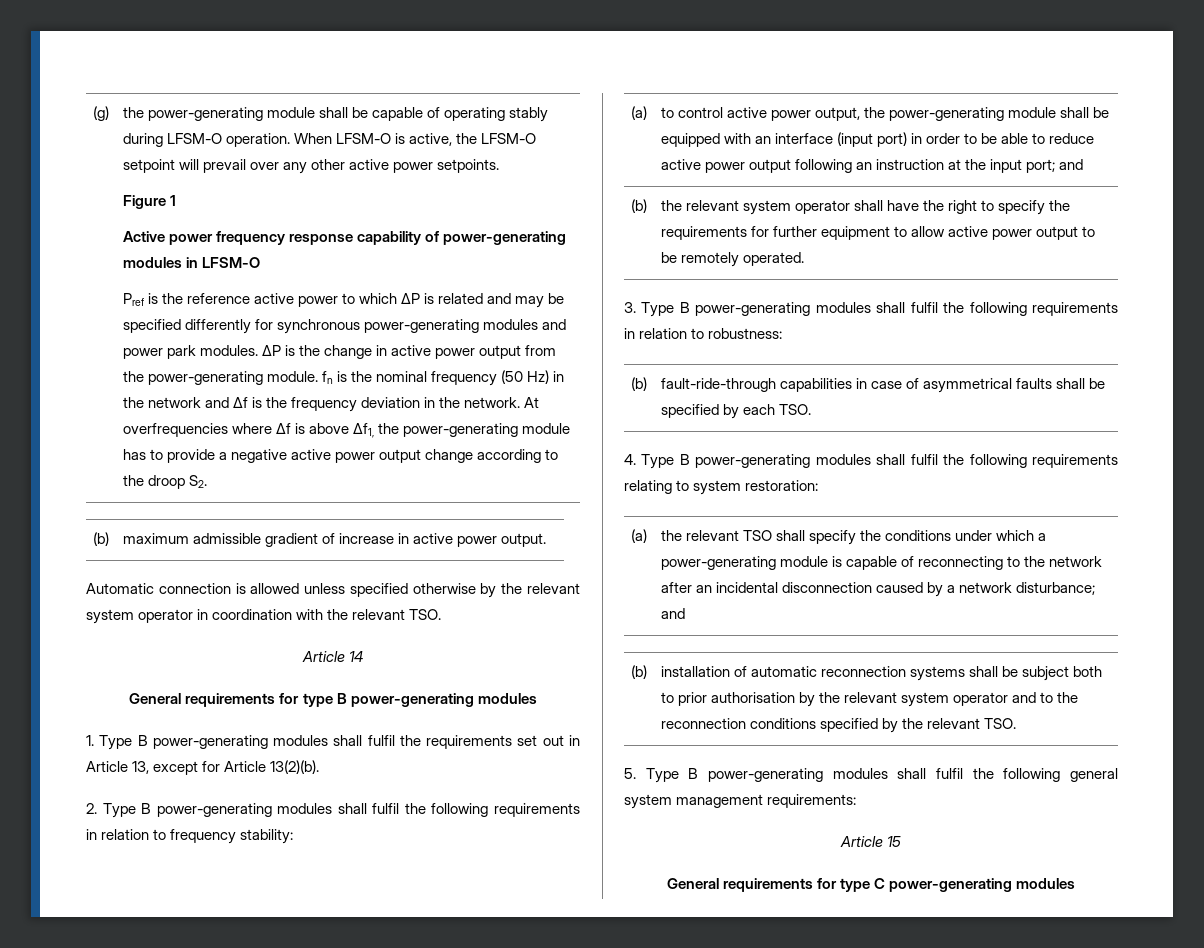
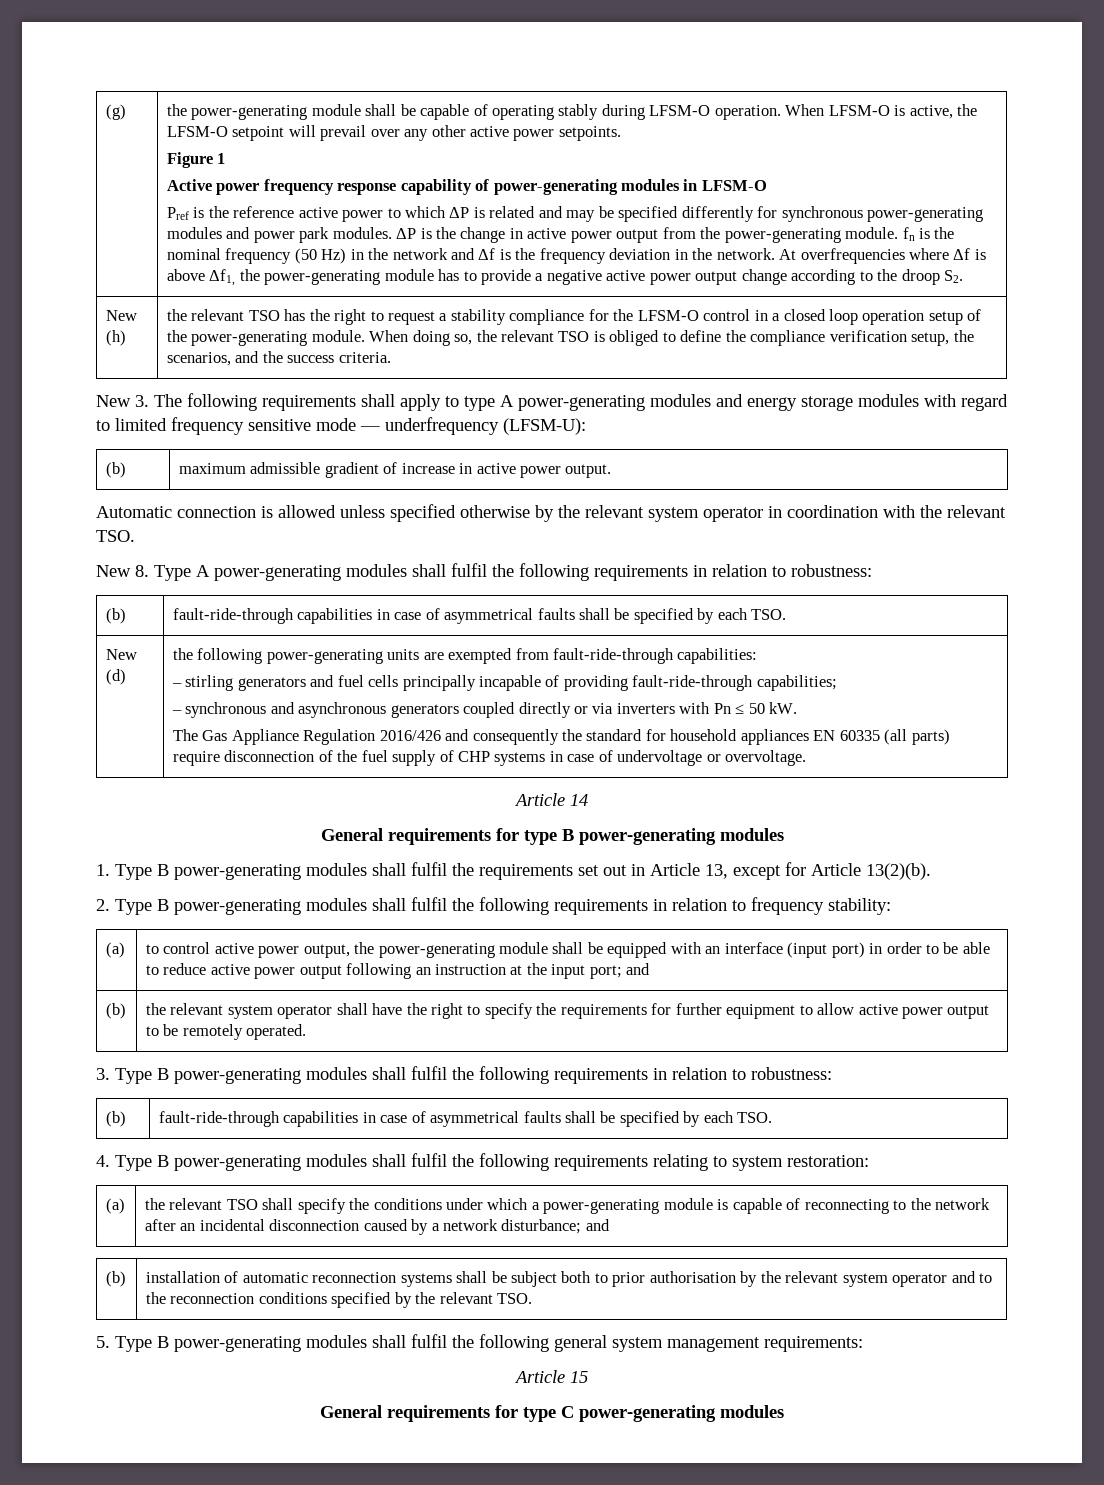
(207, 481) none -> [105,310,137,321] [105,330,126,346] [166,309,982,325] [166,330,974,346] [166,351,391,366] [96,393,1008,411] [96,417,586,435] // New (h) | the relevant TSO has the right to request a stability compliance for the LFSM-O control in a closed loop operation setup of the power-generating module. When doing so, the relevant TSO is obliged to define the compliance verification setup, the scenarios, and the success criteria. // New 3. The following requirements shall apply to type A power-generating modules and energy storage modules with regard to limited frequency sensitive mode — underfrequency (LFSM-U):
(442, 614) none -> [96,563,872,581] [105,608,126,624] [172,608,787,624] [105,649,137,660] [105,669,126,685] [172,648,758,664] [171,675,837,691] [171,702,798,718] [172,729,950,745] [172,750,807,766] // New 8. Type A power-generating modules shall fulfil the following requirements in relation to robustness: // (b) | fault-ride-through capabilities in case of asymmetrical faults shall be specified by each TSO. // New (d) | the following power-generating units are exempted from fault-ride-through capabilities: // – stirling generators and fuel cells principally incapable of providing fault-ride-through capabilities; // – synchronous and asynchronous generators coupled directly or via inverters with Pn ≤ 50 kW. // The Gas Appliance Regulation 2016/426 and consequently the standard for household appliances EN 60335 (all parts) require disconnection of the fuel supply of CHP systems in case of undervoltage or overvoltage.

